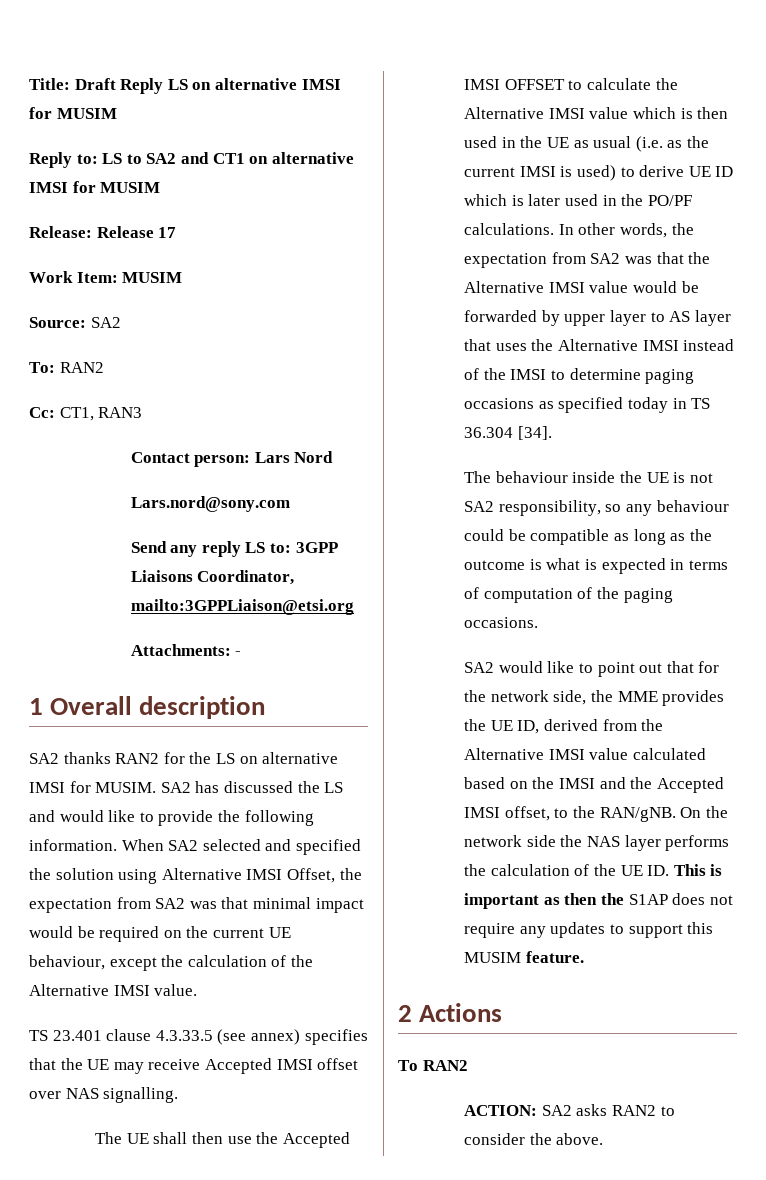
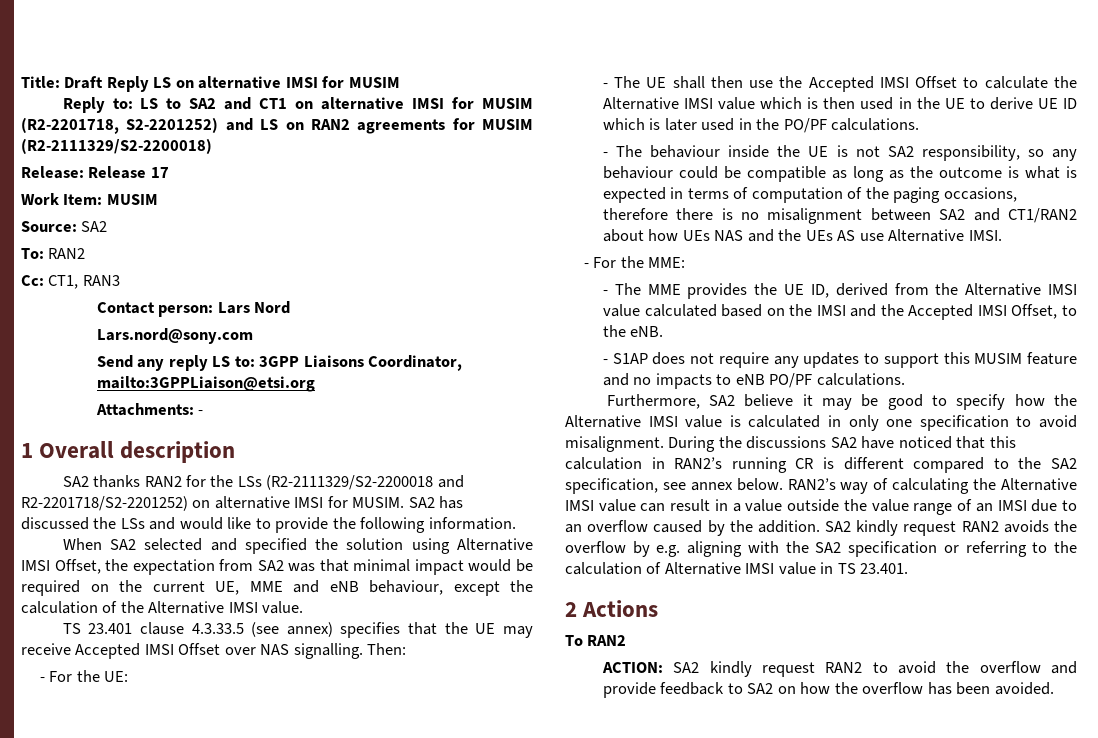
(161, 187) none -> [21,117,533,134] [21,138,212,154] (R2-2201718, S2-2201252) and LS on RAN2 agreements for MUSIM (R2-2111329/S2-2200018)
[215,753,235,764] LS -> [237,475,464,490] [21,496,188,511] LSs (R2-2111329/S2-2200018 and R2-2201718/S2-2201252)
[324,782,344,793] LS -> [120,518,145,529] LSs
(117, 845) none -> (516, 523) //
[268,927,291,938] UE -> [215,580,359,595] UE, MME and eNB
[317,1058,359,1070] offset -> [178,643,221,655] Offset
(179, 1095) // -> [367,643,407,655] [39,670,129,682] [602,83,608,88] Then: // - For the UE: // -
[504,79,565,90] OFFSET -> [915,76,958,88] Offset
[573,136,709,152] [464,165,616,181] as usual (i.e. as the current IMSI is used) -> (965, 103) none
[558,223,694,238] [464,252,711,268] [464,281,699,293] [464,310,731,326] [464,339,735,351] [464,368,695,384] [464,397,711,413] [464,426,552,440] In other words, the expectation from SA2 was that the Alternative IMSI value would be forwarded by upper layer to AS layer that uses the Alternative IMSI instead of the IMSI to determine paging occasions as specified today in TS 36.304 [34]. // -> [602,152,608,157] // -
[464,617,539,628] [464,661,720,677] [464,690,613,705] occasions. // SA2 would like to point out that for the network side, the -> [943,187,1017,202] [602,208,1077,224] [602,229,1002,242] [583,256,686,268] [602,283,641,295] occasions, therefore there is no misalignment between SA2 and CT1/RAN2 about how UEs NAS and the UEs AS use Alternative IMSI. // - For the MME: // - The
[504,806,728,822] [464,835,730,851] [464,864,723,876] [464,893,624,909] offset, to the RAN/gNB. On the network side the NAS layer performs the calculation of the UE ID. This is important as then the -> [1011,304,1078,319] [602,325,664,337] [602,359,608,364] Offset, to the eNB. // -
[525,951,584,963] feature. -> [1027,352,1077,365] [602,373,905,389] [606,394,1077,410] [565,415,1077,431] [565,436,1016,452] [565,457,1077,473] [565,478,1077,494] [565,499,1078,515] [565,520,1077,536] [565,541,1077,557] [565,562,909,575] feature and no impacts to eNB PO/PF calculations. // Furthermore, SA2 believe it may be good to specify how the Alternative IMSI value is calculated in only one specification to avoid misalignment. During the discussions SA2 have noticed that this calculation in RAN2’s running CR is different compared to the SA2 specification, see annex below. RAN2’s way of calculating the Alternative IMSI value can result in a value outside the value range of an IMSI due to an overflow caused by the addition. SA2 kindly request RAN2 avoids the overflow by e.g. aligning with the SA2 specification or referring to the calculation of Alternative IMSI value in TS 23.401.
[576,1104,675,1116] [464,1133,604,1145] asks RAN2 to consider the above. -> [709,661,1077,677] [602,682,1054,698] kindly request RAN2 to avoid the overflow and provide feedback to SA2 on how the overflow has been avoided.

